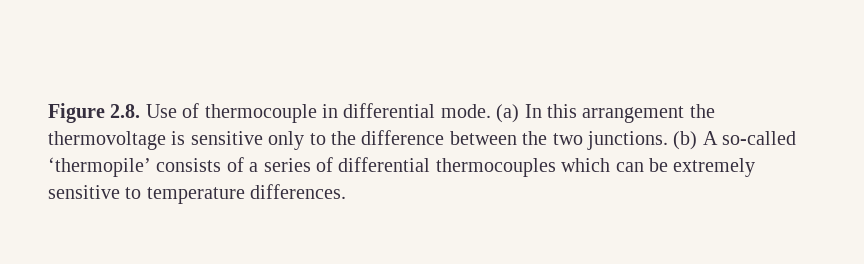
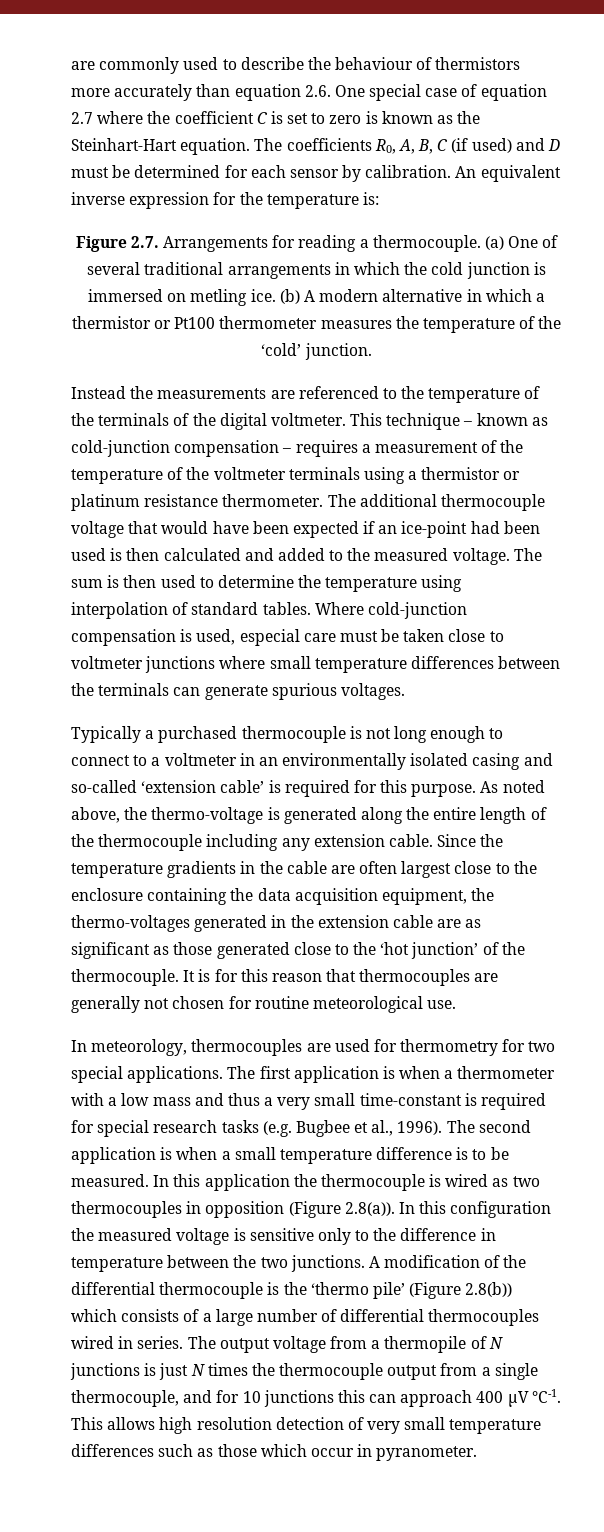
[48,103,715,123] [48,131,166,150] Figure 2.8. Use of thermocouple in differential mode. (a) In this arrangement the thermovoltage -> [71,57,521,74] [71,84,547,101] [71,111,481,124] [71,138,561,155] [71,165,561,182] [71,192,379,209] [75,235,559,252] [87,262,546,279] [88,289,545,306] [71,316,562,333] [261,343,372,360] [71,386,541,403] [71,413,548,430] [71,440,524,457] [71,467,521,484] [71,494,545,511] [71,521,540,538] [71,548,542,565] [71,575,463,592] [71,602,467,619] [71,629,504,646] [71,656,561,673] [71,683,405,700] [71,726,504,743] [71,753,553,770] [71,780,545,797] [71,807,547,824] [71,834,504,851] [71,861,537,878] [71,888,495,905] [71,915,482,932] [71,942,525,959] [71,969,499,986] [71,996,457,1013] [71,1039,556,1056] [71,1066,556,1083] [71,1093,547,1110] [71,1120,531,1137] [71,1147,509,1164] [71,1174,540,1191] [71,1201,552,1218] [71,1228,230,1245] are commonly used to describe the behaviour of thermistors more accurately than equation 2.6. One special case of equation 2.7 where the coefficient C is set to zero is known as the Steinhart-Hart equation. The coefficients R0, A, B, C (if used) and D must be determined for each sensor by calibration. An equivalent inverse expression for the temperature is: // Figure 2.7. Arrangements for reading a thermocouple. (a) One of several traditional arrangements in which the cold junction is immersed on metling ice. (b) A modern alternative in which a thermistor or Pt100 thermometer measures the temperature of the ‘cold’ junction. // Instead the measurements are referenced to the temperature of the terminals of the digital voltmeter. This technique – known as cold-junction compensation – requires a measurement of the temperature of the voltmeter terminals using a thermistor or platinum resistance thermometer. The additional thermocouple voltage that would have been expected if an ice-point had been used is then calculated and added to the measured voltage. The sum is then used to determine the temperature using interpolation of standard tables. Where cold-junction compensation is used, especial care must be taken close to voltmeter junctions where small temperature differences between the terminals can generate spurious voltages. // Typically a purchased thermocouple is not long enough to connect to a voltmeter in an environmentally isolated casing and so-called ‘extension cable’ is required for this purpose. As noted above, the thermo-voltage is generated along the entire length of the thermocouple including any extension cable. Since the temperature gradients in the cable are often largest close to the enclosure containing the data acquisition equipment, the thermo-voltages generated in the extension cable are as significant as those generated close to the ‘hot junction’ of the thermocouple. It is for this reason that thermocouples are generally not chosen for routine meteorological use. // In meteorology, thermocouples are used for thermometry for two special applications. The first application is when a thermometer with a low mass and thus a very small time-constant is required for special research tasks (e.g. Bugbee et al., 1996). The second application is when a small temperature difference is to be measured. In this application the thermocouple is wired as two thermocouples in opposition (Figure 2.8(a)). In this configuration the measured voltage
(445, 137) none -> [480,1228,496,1241] [71,1257,163,1272] in temperature
[673,131,797,150] [48,157,151,177] (b) A so-called ‘thermopile’ -> [368,1255,527,1268] [71,1282,513,1299] [71,1309,117,1322] A modification of the differential thermocouple is the ‘thermo pile’ (Figure 2.8(b)) which
[263,158,311,172] series -> [215,1309,318,1326] large number
[561,158,756,177] [48,184,347,204] which can be extremely sensitive to temperature differences. -> [71,1336,503,1353] [70,1363,538,1380] [71,1389,561,1407] [71,1417,542,1434] [71,1444,478,1461] wired in series. The output voltage from a thermopile of N junctions is just N times the thermocouple output from a single thermocouple, and for 10 junctions this can approach 400 µV °C-1. This allows high resolution detection of very small temperature differences such as those which occur in pyranometer.

